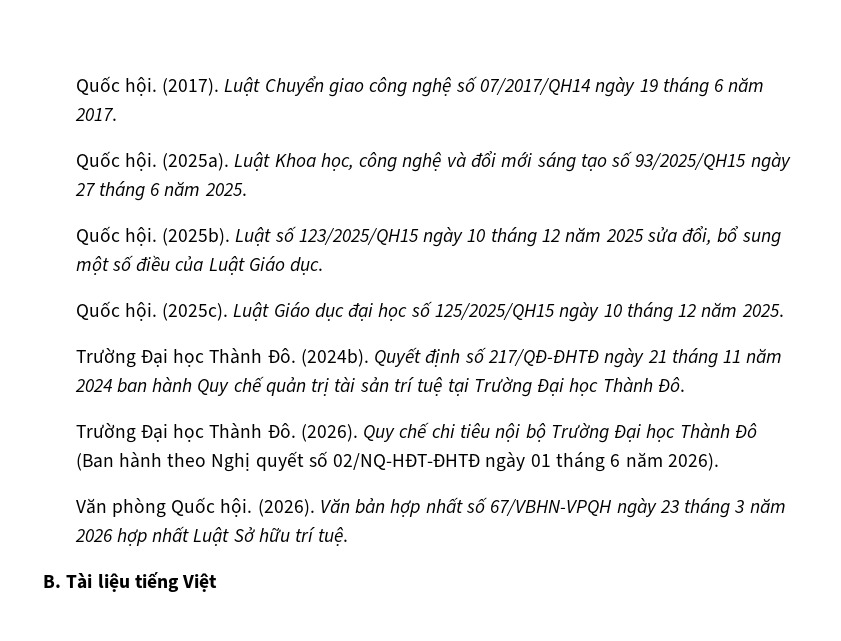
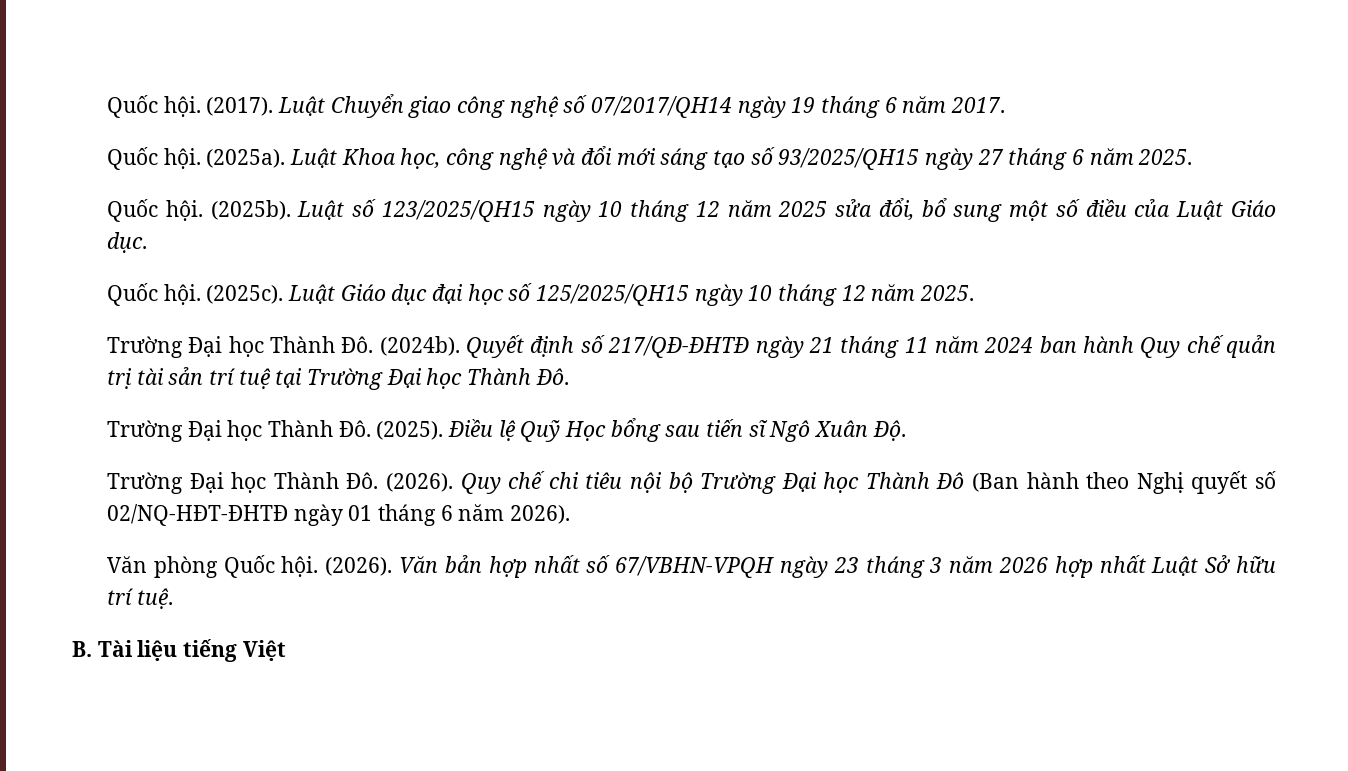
(685, 384) none -> [107,418,906,442] // Trường Đại học Thành Đô. (2025). Điều lệ Quỹ Học bổng sau tiến sĩ Ngô Xuân Độ.

